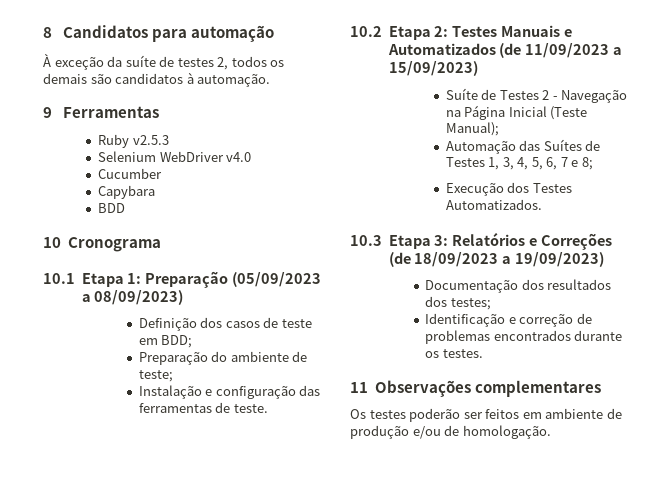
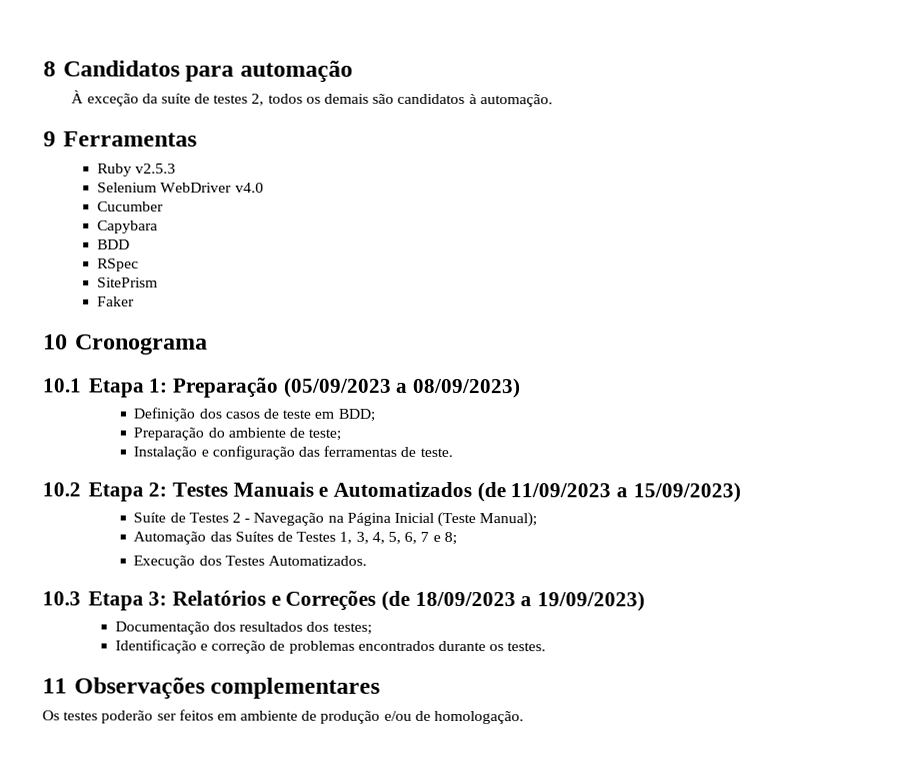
(126, 208) none -> [97,258,140,272] [97,277,159,288] [97,296,136,307] // RSpec // SitePrism // Faker

